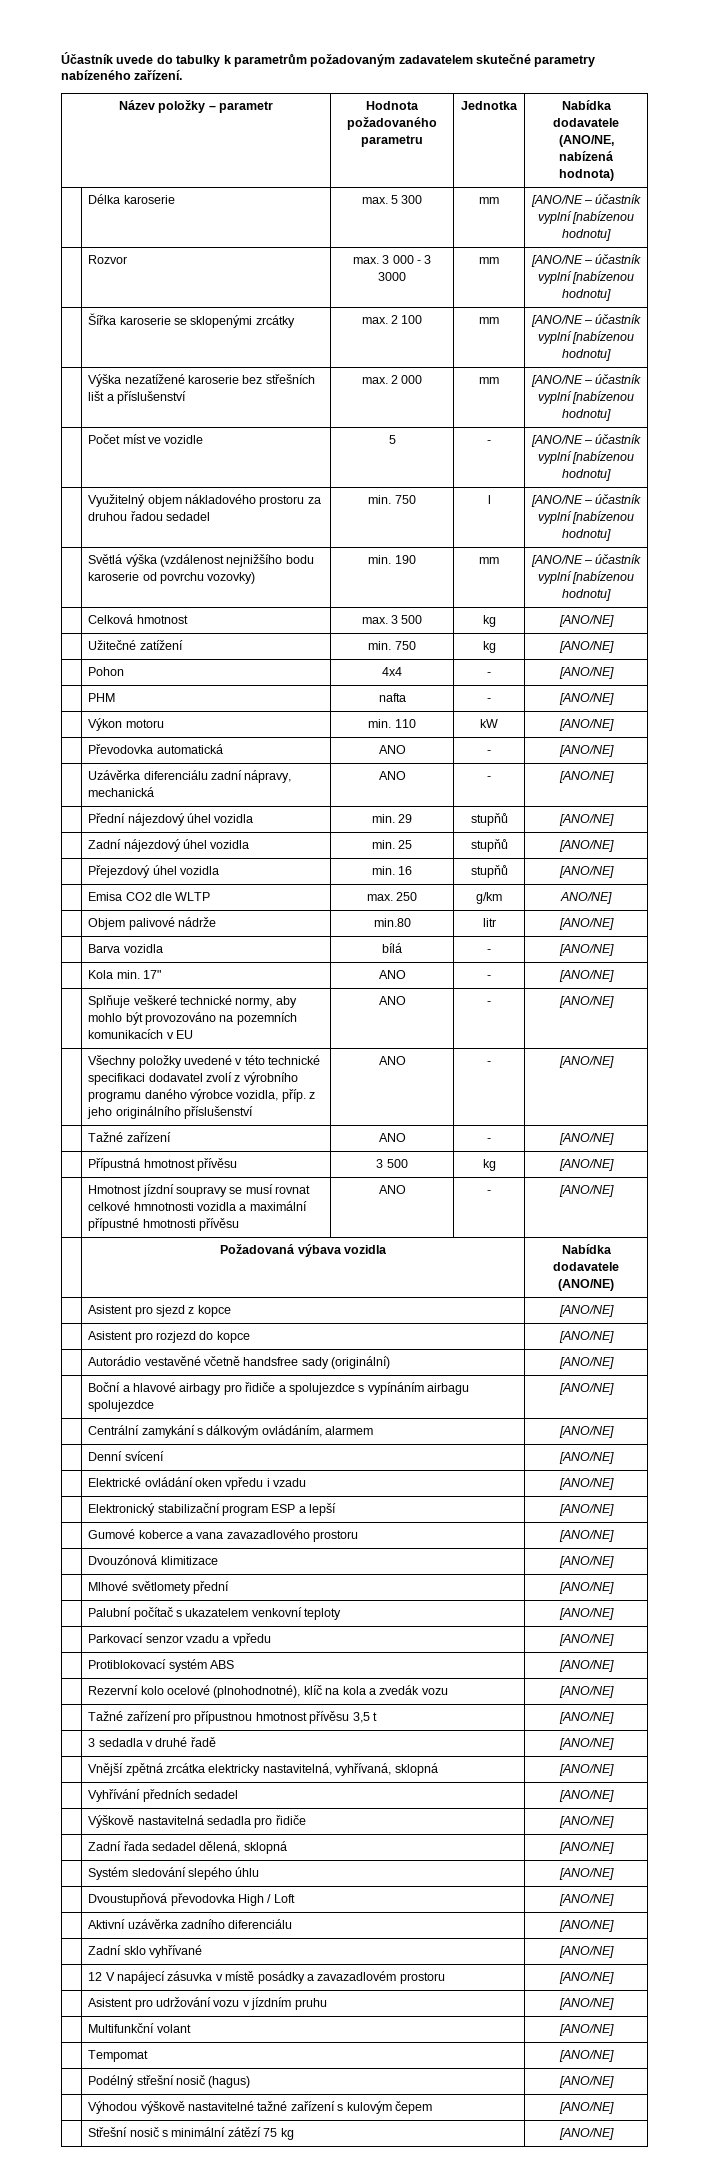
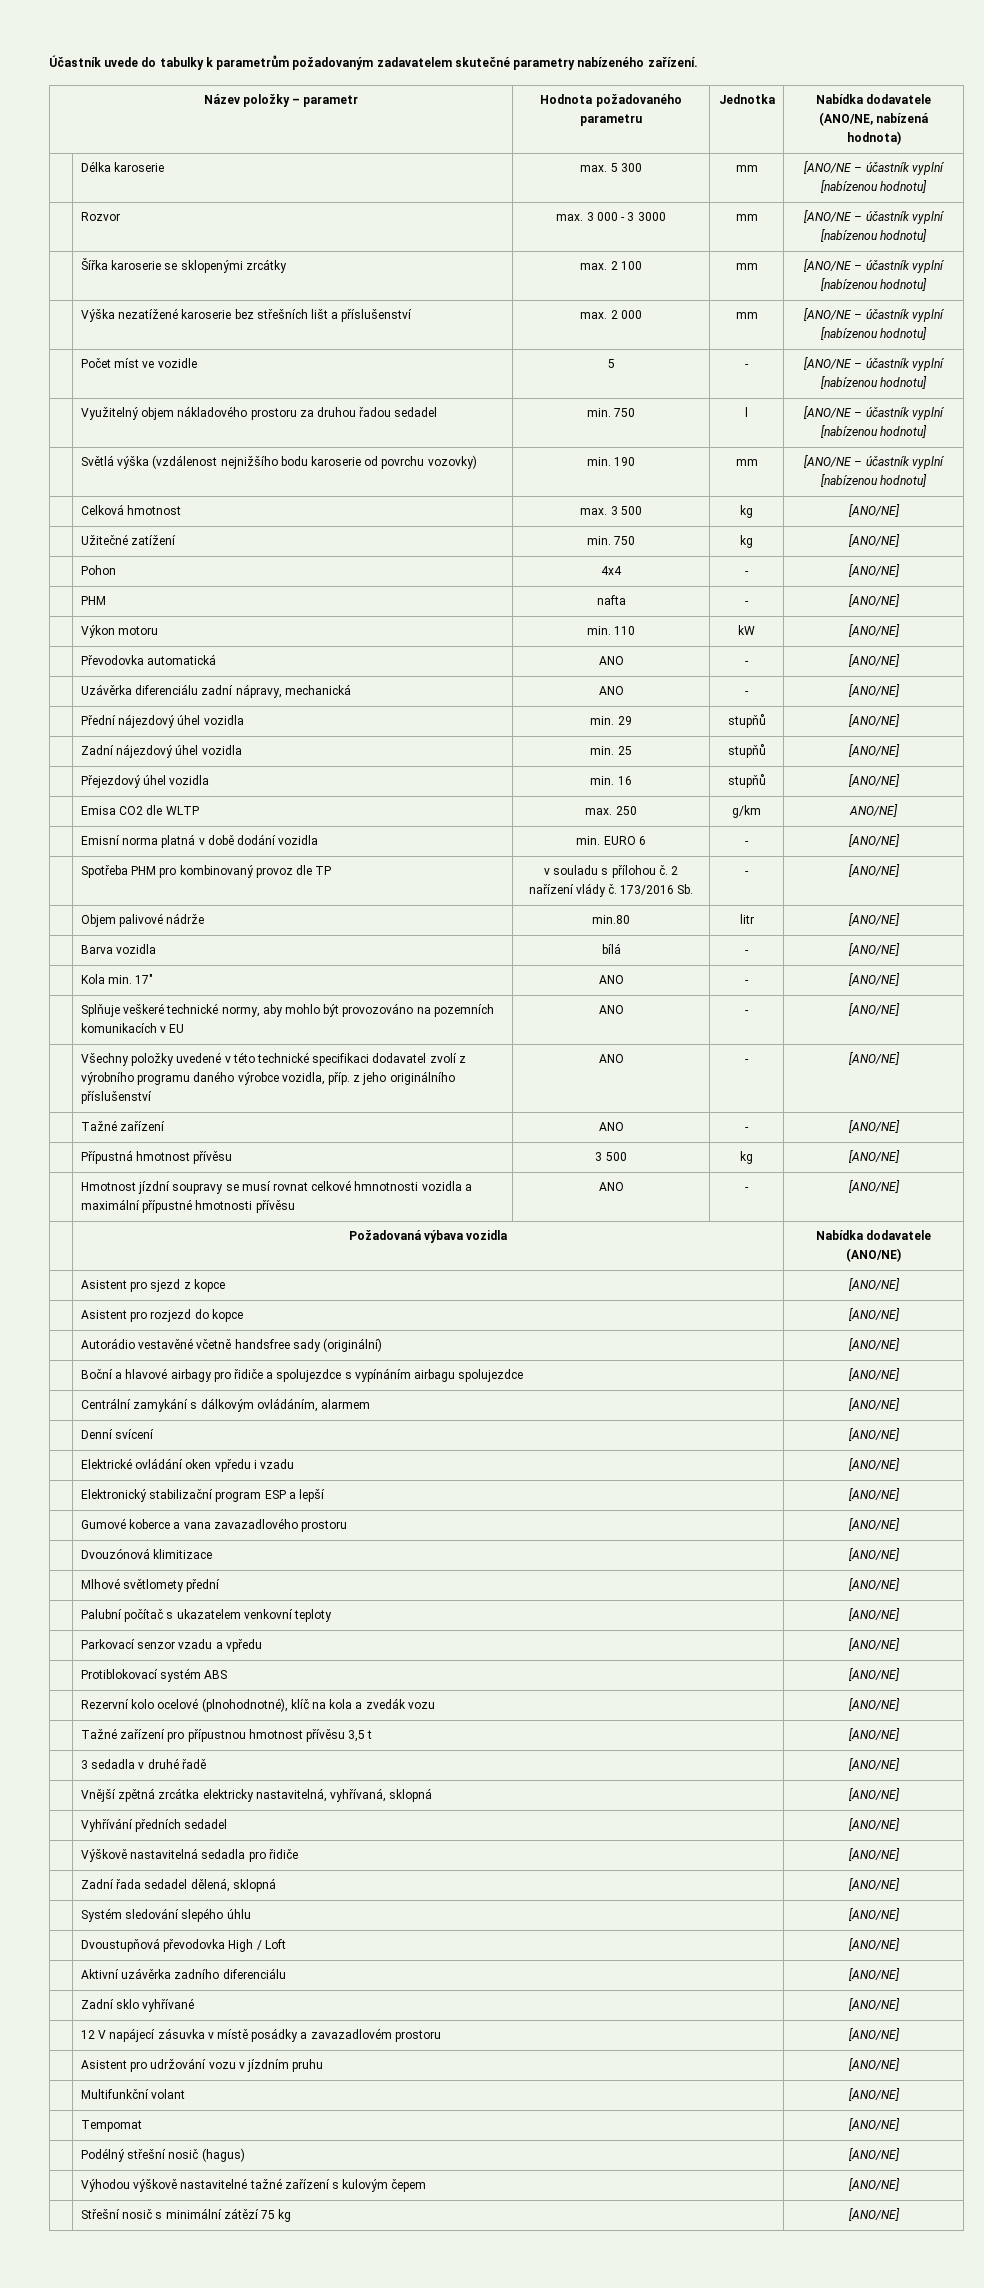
(612, 898) none -> [80,834,319,848] [576,836,646,845] [745,841,749,845] [848,834,900,847] [80,865,332,878] [543,865,679,878] [528,883,694,897] [745,871,749,875] [848,864,900,877] // | Emisní norma platná v době dodání vozidla | min. EURO 6 | - | [ANO/NE] // | Spotřeba PHM pro kombinovaný provoz dle TP | v souladu s přílohou č. 2 nařízení vlády č. 173/2016 Sb. | - | [ANO/NE]

